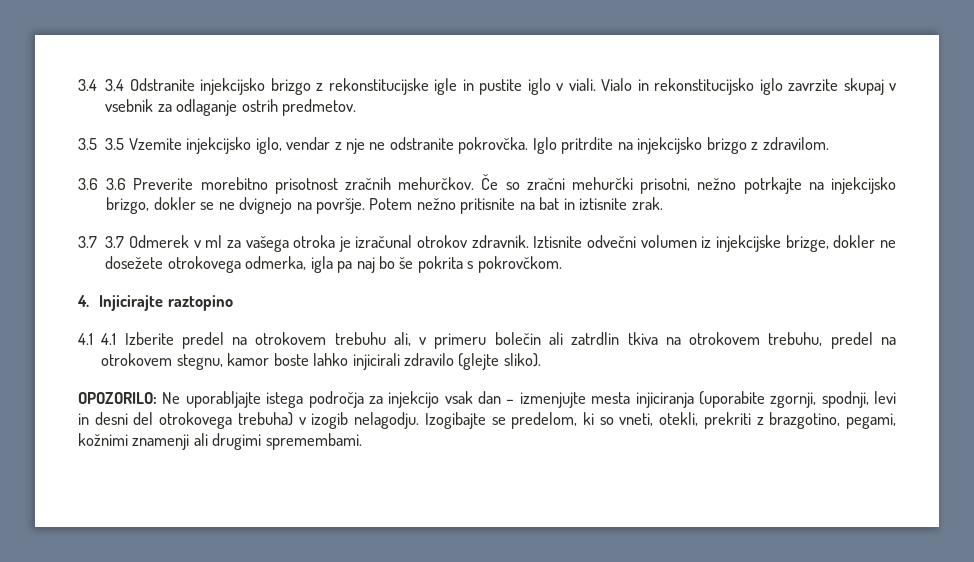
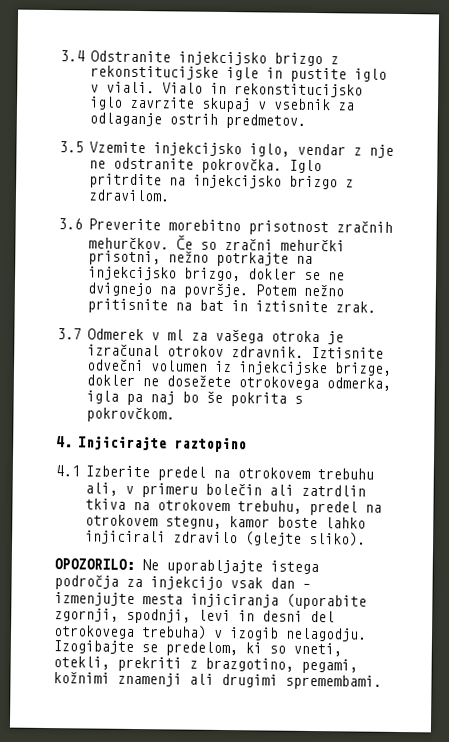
[78,79,125,91] 3.4 3.4 -> [60,50,85,62] 3.4
[105,138,125,150] 3.5 -> (84, 147) none
[106,178,127,190] 3.6 -> (83, 224) none
[105,236,125,248] 3.7 -> (82, 334) none
[101,333,117,345] 4.1 -> (80, 471) none

